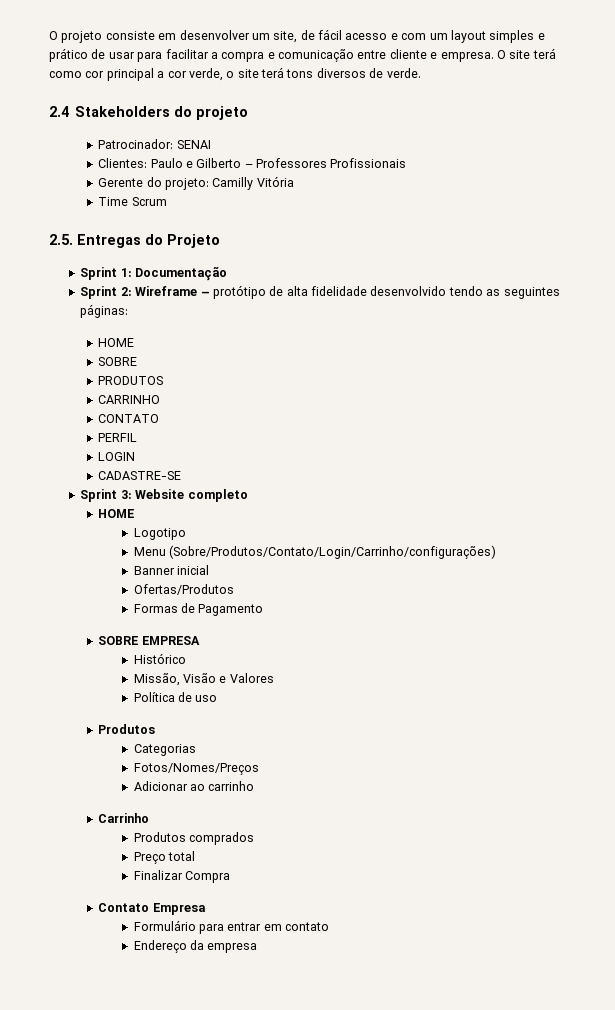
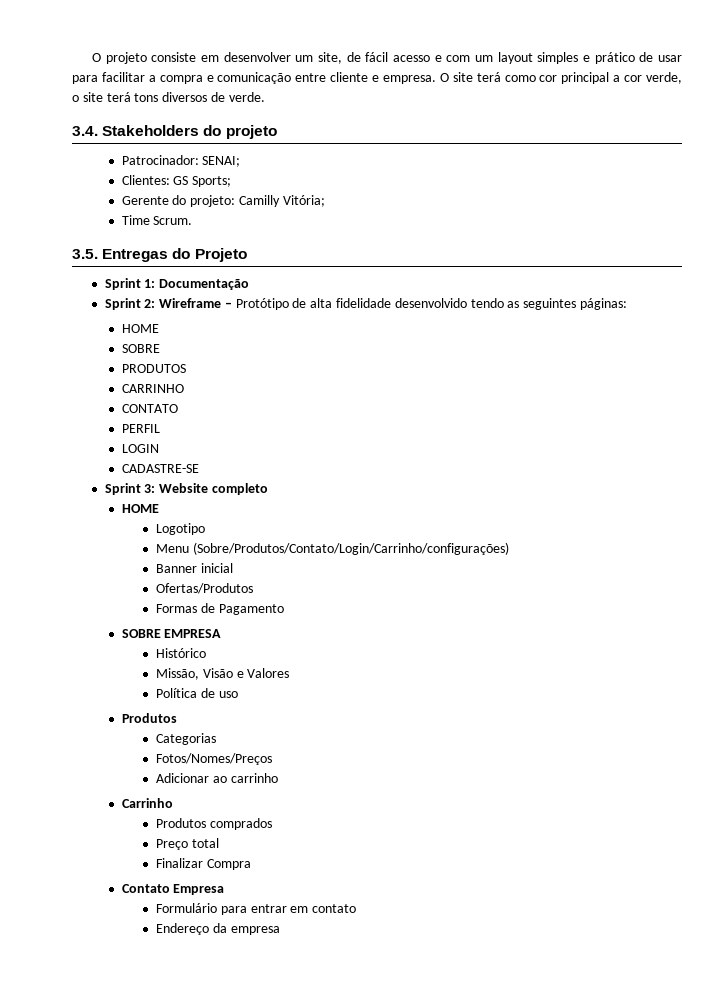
[49,106,69,117] 2.4 -> [72,126,98,136] 3.4.
[176,140,211,149] SENAI -> [202,156,241,167] SENAI;
[150,158,407,168] Paulo e Gilberto – Professores Profissionais -> [173,176,232,187] GS Sports;
[256,176,294,187] Vitória -> [282,195,325,207] Vitória;
[131,197,167,206] [49,234,73,245] Scrum // 2.5. -> [153,216,193,225] [72,249,98,259] Scrum. // 3.5.
[212,285,266,299] protótipo -> [235,298,289,310] Protótipo

